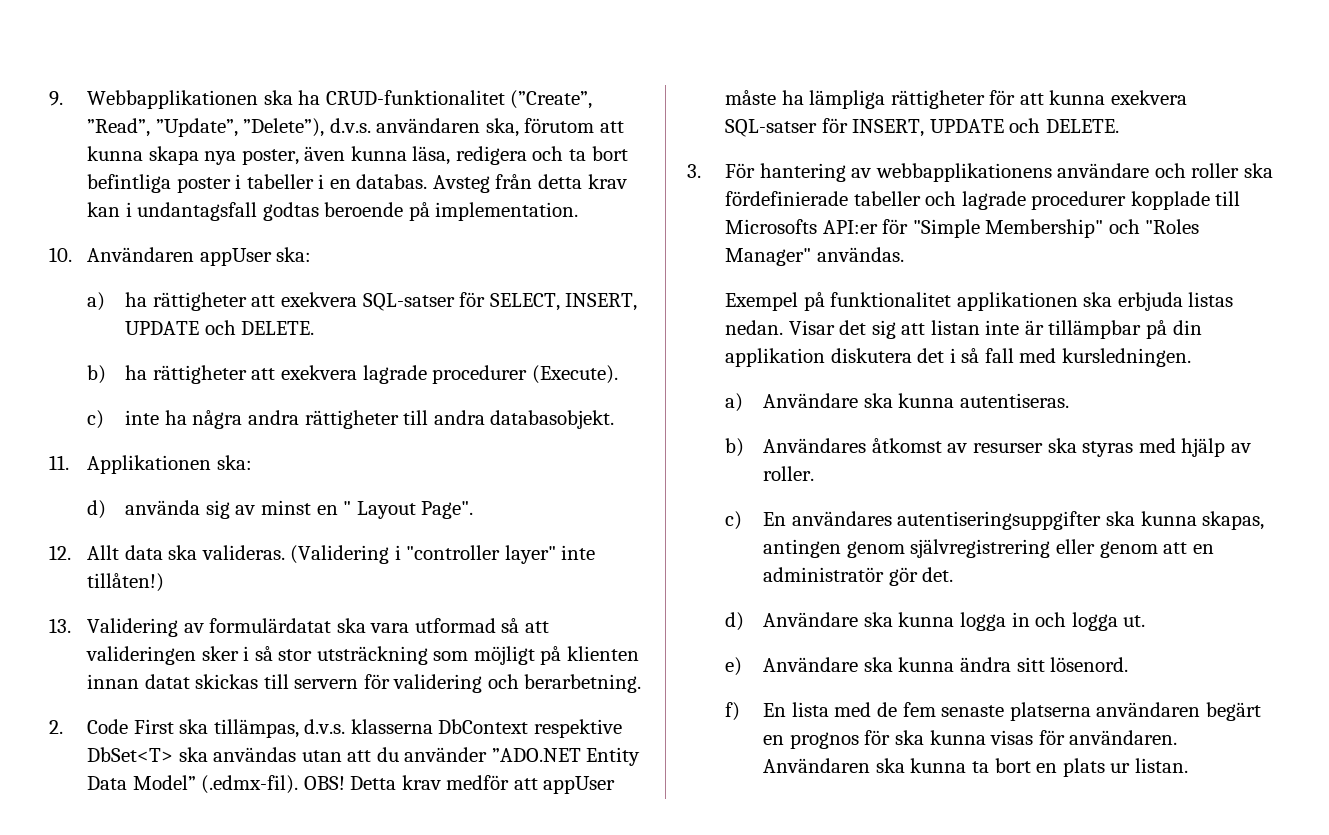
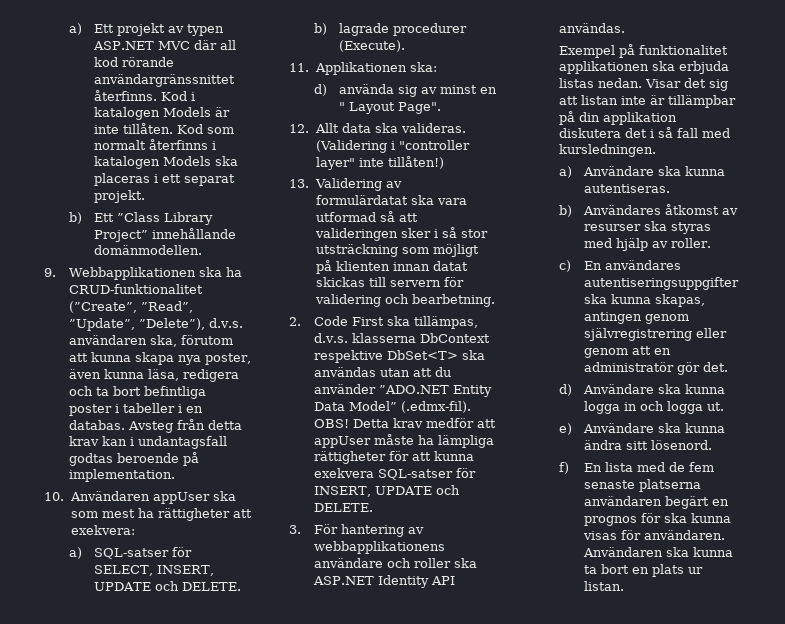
(49, 98) none -> [68,23,224,36] [92,40,236,50] [93,57,174,67] [93,74,235,87] [93,90,195,101] [93,107,230,120] [93,123,234,134] [93,139,216,150] [93,156,238,169] [93,173,235,186] [93,190,145,203] [68,212,213,225] [93,228,236,242] [93,245,202,255] a) Ett projekt av typen ASP.NET MVC där all kod rörande användargränssnittet återfinns. Kod i katalogen Models är inte tillåten. Kod som normalt återfinns i katalogen Models ska placeras i ett separat projekt. // b) Ett ”Class Library Project” innehållande domänmodellen. //
[276,247,312,262] [87,292,357,311] ska: // a) ha rättigheter att exekvera -> [212,491,236,501] [70,508,252,521] [70,525,135,535] [68,547,82,559] ska som mest ha rättigheter att exekvera: // a)
[125,365,357,384] ha rättigheter att exekvera -> (327, 29) none
[87,410,615,429] // c) inte ha några andra rättigheter till andra databasobjekt. -> (405, 46) none
[524,674,642,693] berarbetning. -> [411,294,495,307] bearbetning.
[725,191,1241,210] [725,219,1200,238] [725,248,812,266] fördefinierade tabeller och lagrade procedurer kopplade till Microsofts API:er för "Simple Membership" och "Roles Manager" -> [312,575,455,588] ASP.NET Identity API

